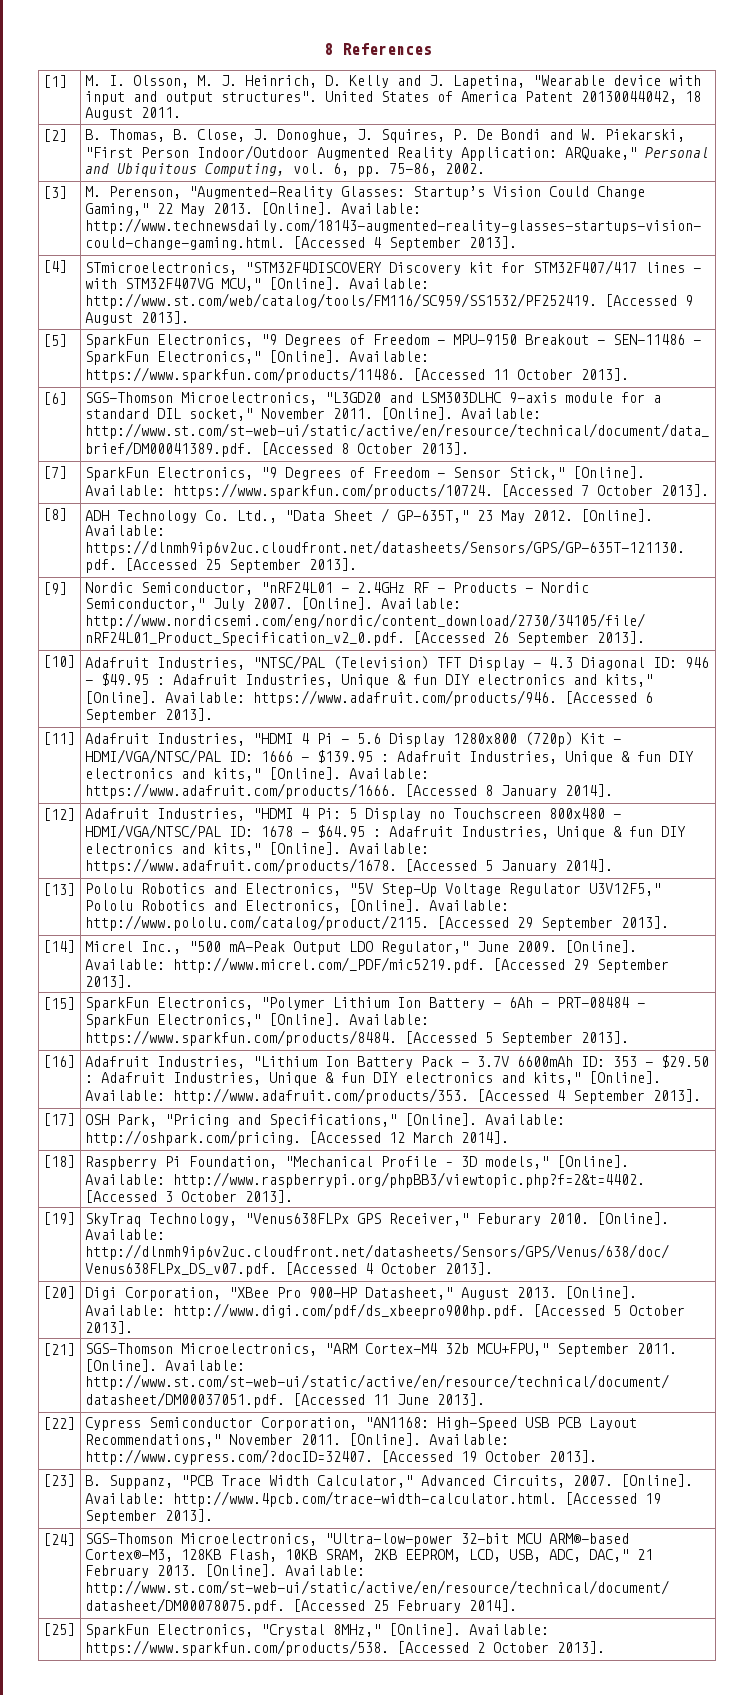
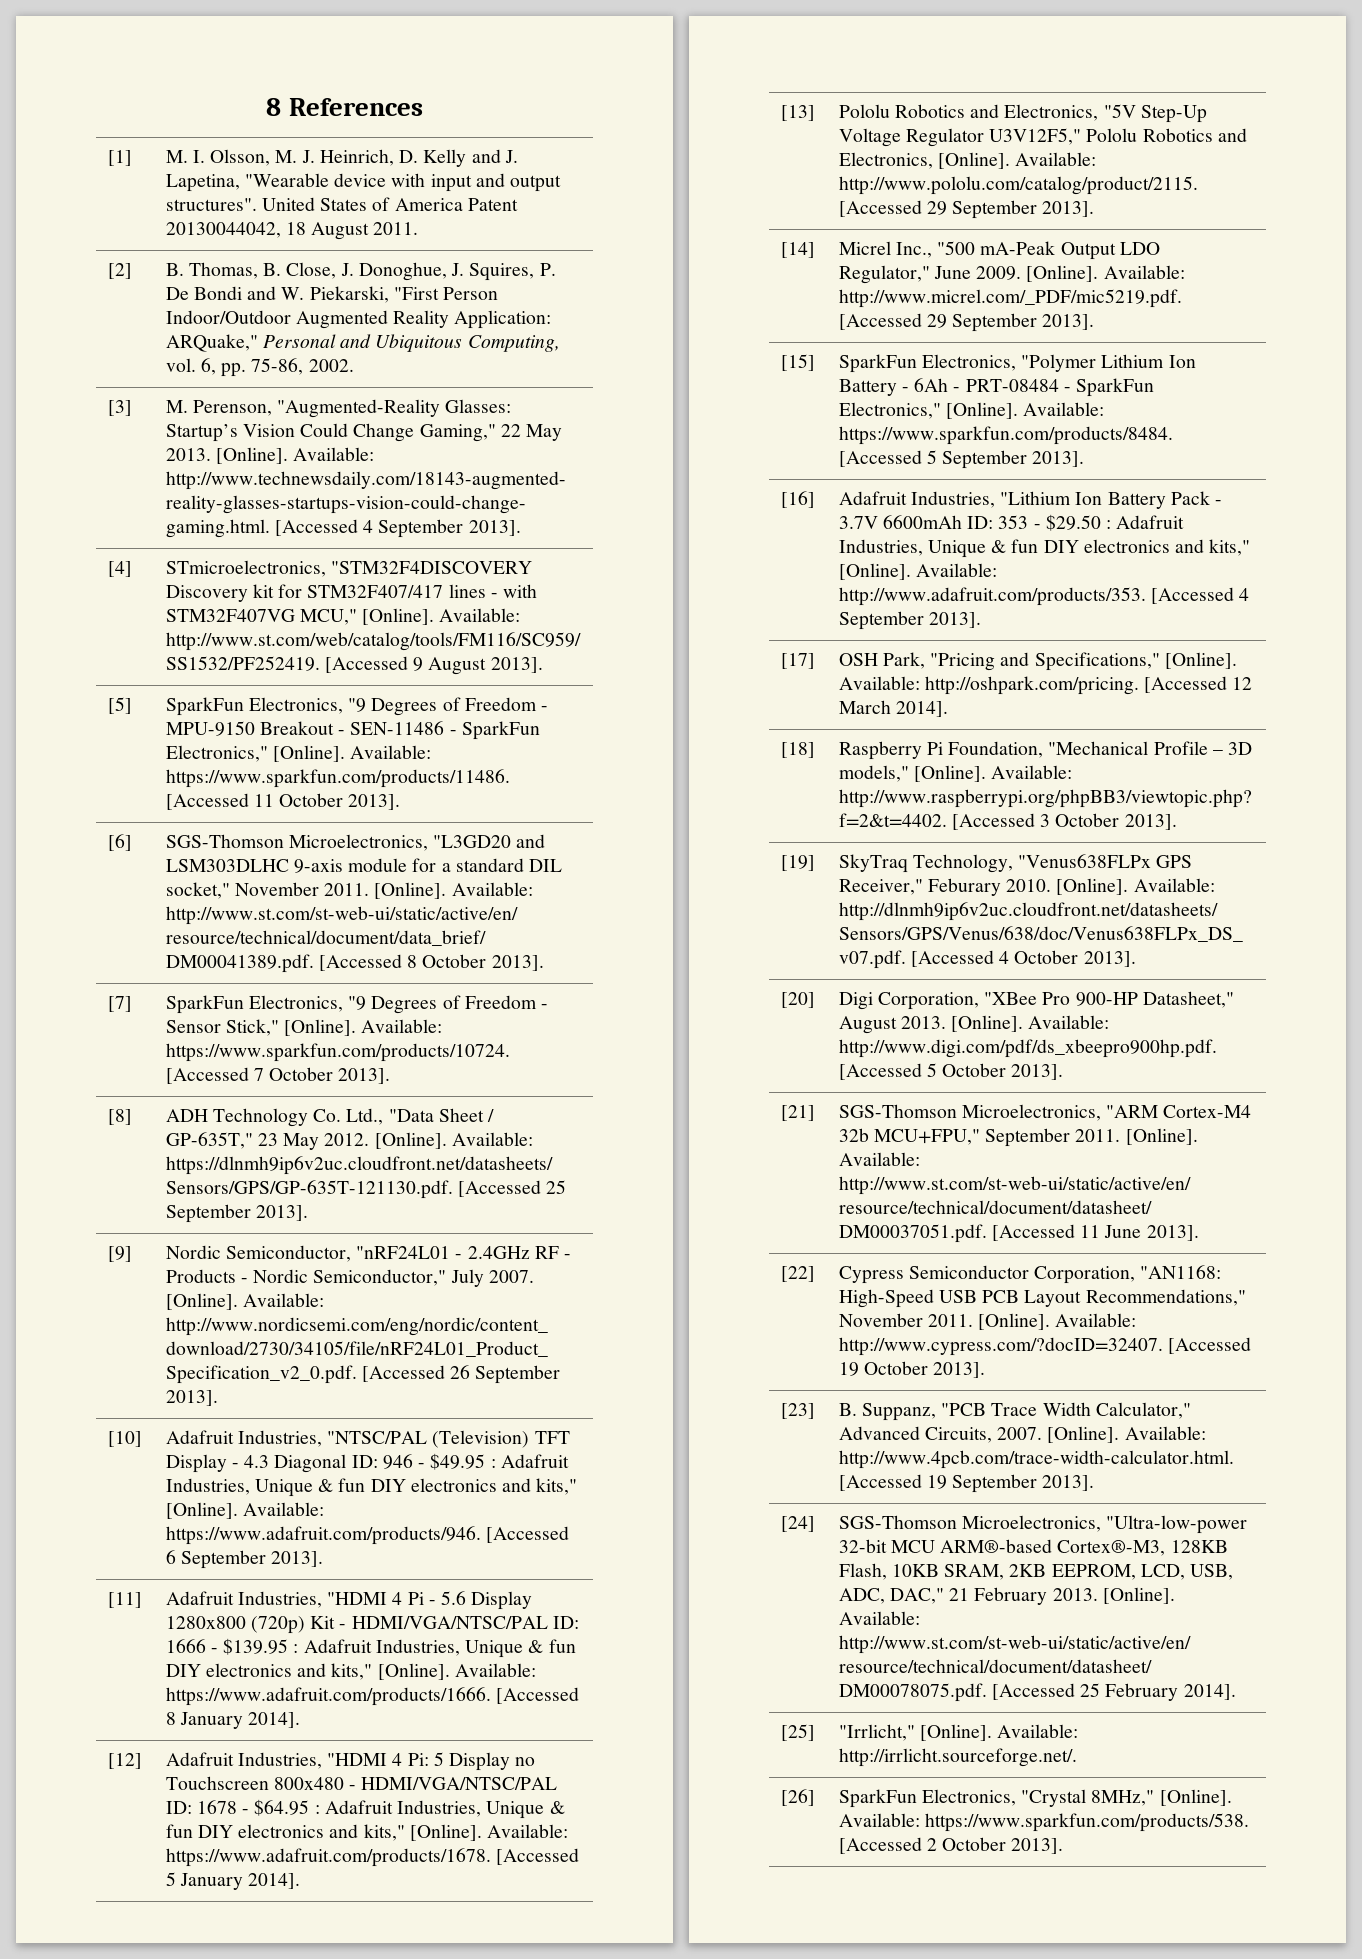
(75, 1629) none -> [838,1724,1079,1741] [838,1748,1077,1767] [780,1789,815,1806] | "Irrlicht," [Online]. Available: http://irrlicht.sourceforge.net/. // [26]

